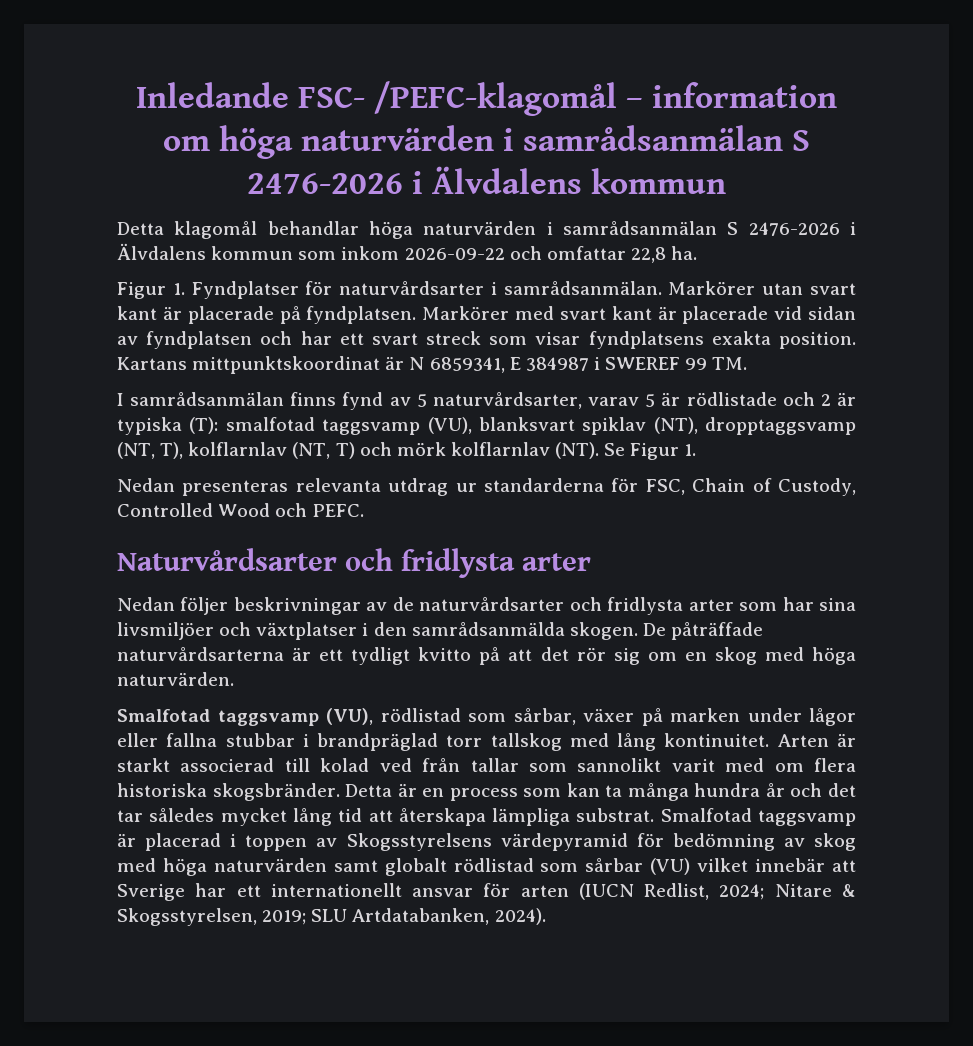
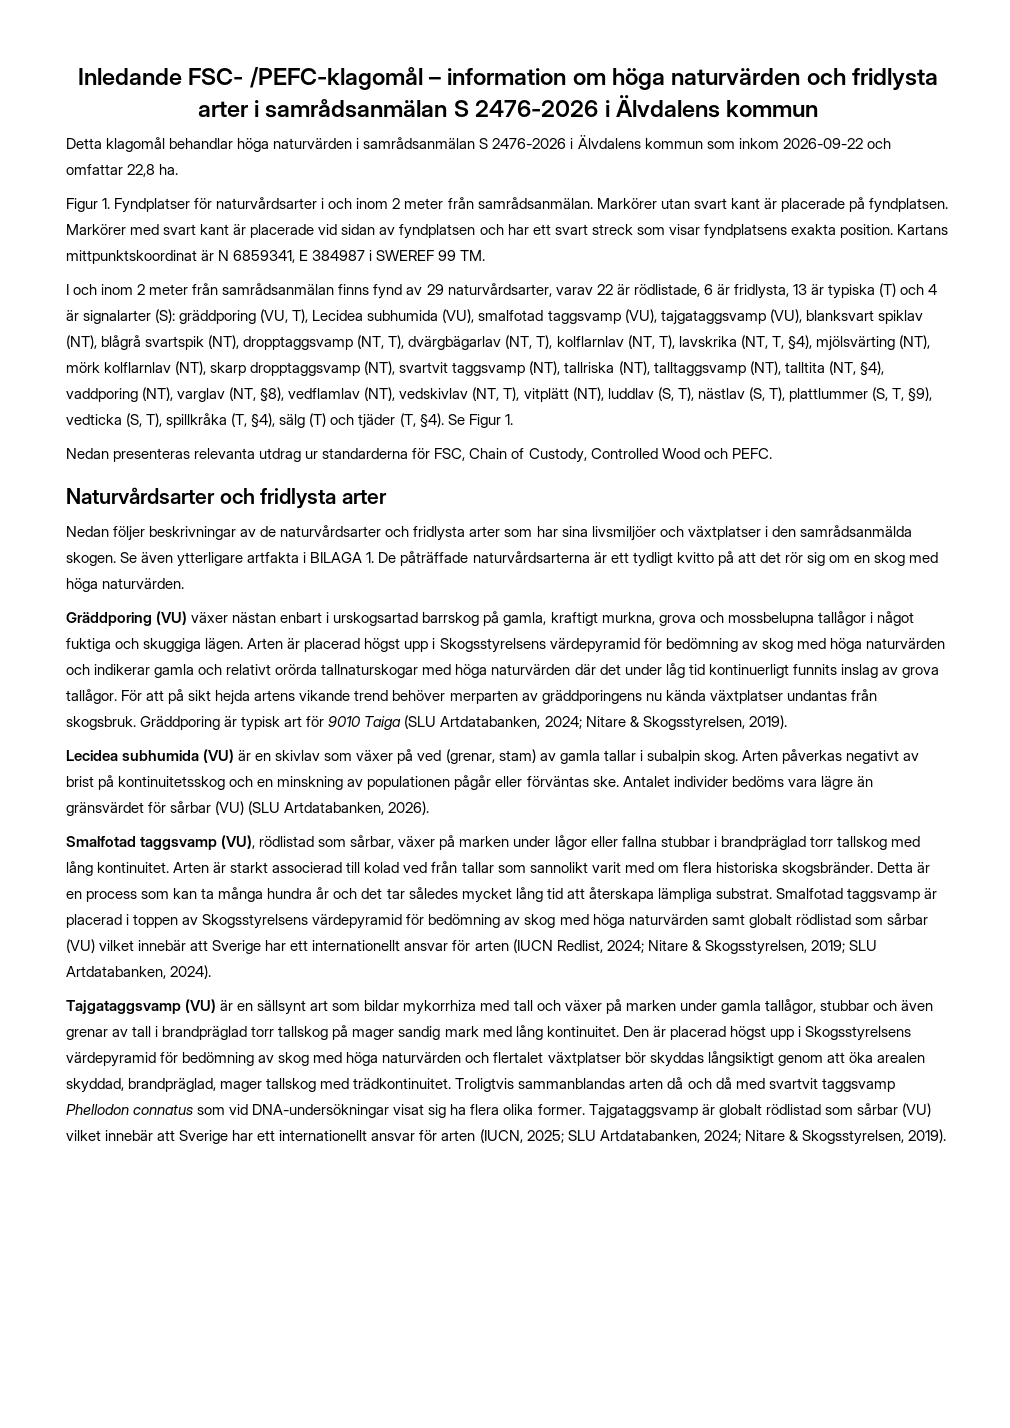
(494, 138) none -> [806,68,939,90] [197,101,248,117] och fridlysta arter
(497, 288) none -> [328,197,474,209] och inom 2 meter från
(124, 399) none -> [73,283,219,295] och inom 2 meter från
[416,394,427,407] 5 -> [426,284,444,295] 29
[645,392,857,407] [117,417,219,435] 5 är rödlistade och 2 är typiska (T): -> [596,283,938,299] [66,309,475,324] 22 är rödlistade, 6 är fridlysta, 13 är typiska (T) och 4 är signalarter (S): gräddporing (VU, T), Lecidea subhumida (VU),
(472, 425) none -> [660,309,802,325] tajgataggsvamp (VU),
[705,417,856,435] [117,442,600,459] dropptaggsvamp (NT, T), kolflarnlav (NT, T) och mörk kolflarnlav (NT). -> [101,335,930,351] [66,361,884,376] [66,387,933,402] [66,413,444,429] blågrå svartspik (NT), dropptaggsvamp (NT, T), dvärgbägarlav (NT, T), kolflarnlav (NT, T), lavskrika (NT, T, §4), mjölsvärting (NT), mörk kolflarnlav (NT), skarp dropptaggsvamp (NT), svartvit taggsvamp (NT), tallriska (NT), talltaggsvamp (NT), talltita (NT, §4), vaddporing (NT), varglav (NT, §8), vedflamlav (NT), vedskivlav (NT, T), vitplätt (NT), luddlav (S, T), nästlav (S, T), plattlummer (S, T, §9), vedticka (S, T), spillkråka (T, §4), sälg (T) och tjäder (T, §4).
(638, 631) none -> [120,552,375,567] Se även ytterligare artfakta i BILAGA 1.
(234, 679) none -> [66,611,914,626] [66,638,945,653] [66,663,939,678] [66,689,877,705] [66,715,787,731] [66,749,920,764] [66,775,873,790] [66,801,430,816] // Gräddporing (VU) växer nästan enbart i urskogsartad barrskog på gamla, kraftigt murkna, grova och mossbelupna tallågor i något fuktiga och skuggiga lägen. Arten är placerad högst upp i Skogsstyrelsens värdepyramid för bedömning av skog med höga naturvärden och indikerar gamla och relativt orörda tallnaturskogar med höga naturvärden där det under låg tid kontinuerligt funnits inslag av grova tallågor. För att på sikt hejda artens vikande trend behöver merparten av gräddporingens nu kända växtplatser undantas från skogsbruk. Gräddporing är typisk art för 9010 Taiga (SLU Artdatabanken, 2024; Nitare & Skogsstyrelsen, 2019). // Lecidea subhumida (VU) är en skivlav som växer på ved (grenar, stam) av gamla tallar i subalpin skog. Arten påverkas negativt av brist på kontinuitetsskog och en minskning av populationen pågår eller förväntas ske. Antalet individer bedöms vara lägre än gränsvärdet för sårbar (VU) (SLU Artdatabanken, 2026).
(546, 916) none -> [66,999,933,1015] [66,1025,911,1041] [66,1051,925,1067] [66,1077,895,1093] [66,1103,931,1119] [66,1129,946,1145] // Tajgataggsvamp (VU) är en sällsynt art som bildar mykorrhiza med tall och växer på marken under gamla tallågor, stubbar och även grenar av tall i brandpräglad torr tallskog på mager sandig mark med lång kontinuitet. Den är placerad högst upp i Skogsstyrelsens värdepyramid för bedömning av skog med höga naturvärden och flertalet växtplatser bör skyddas långsiktigt genom att öka arealen skyddad, brandpräglad, mager tallskog med trädkontinuitet. Troligtvis sammanblandas arten då och då med svartvit taggsvamp Phellodon connatus som vid DNA-undersökningar visat sig ha flera olika former. Tajgataggsvamp är globalt rödlistad som sårbar (VU) vilket innebär att Sverige har ett internationellt ansvar för arten (IUCN, 2025; SLU Artdatabanken, 2024; Nitare & Skogsstyrelsen, 2019).

